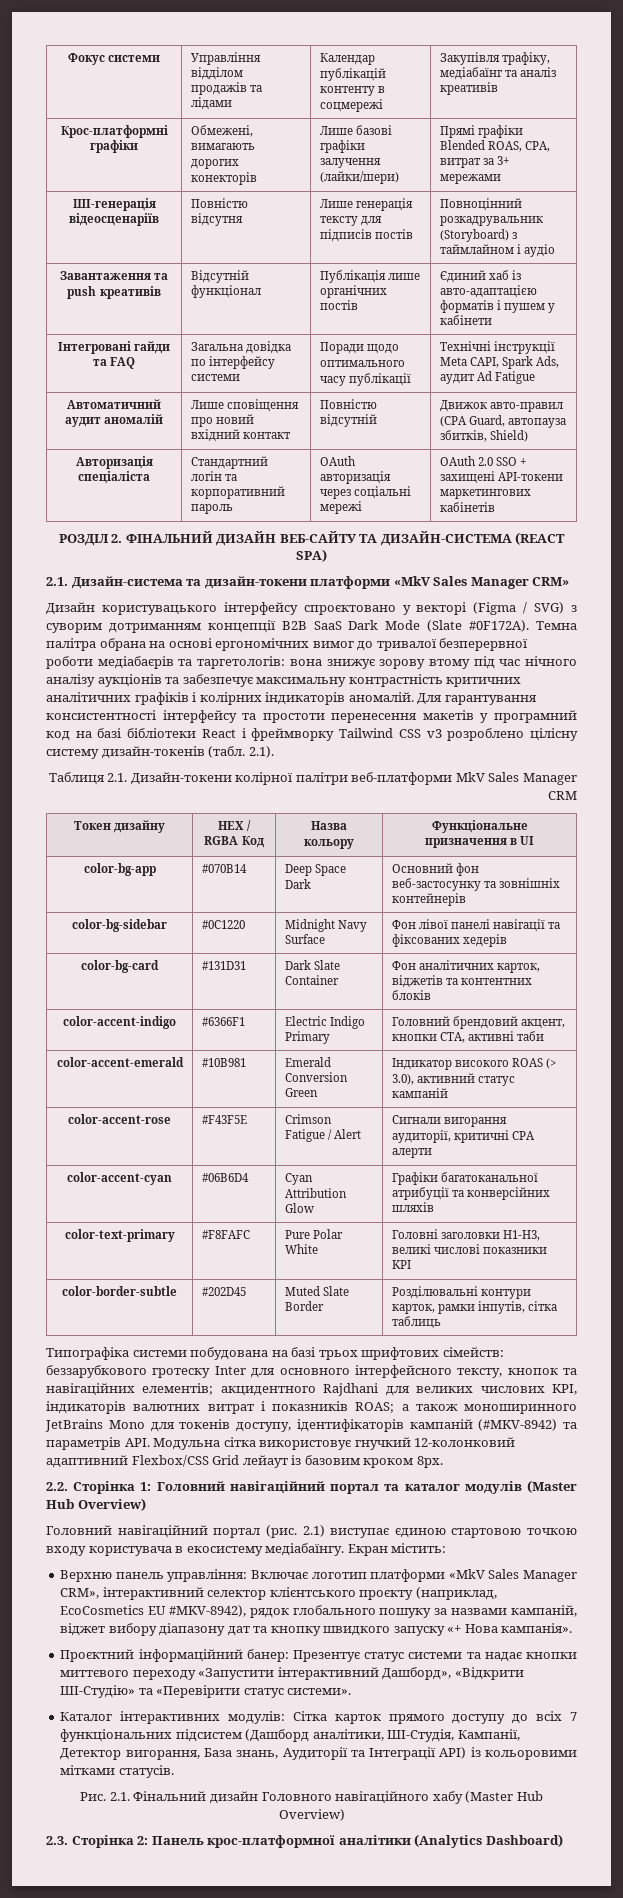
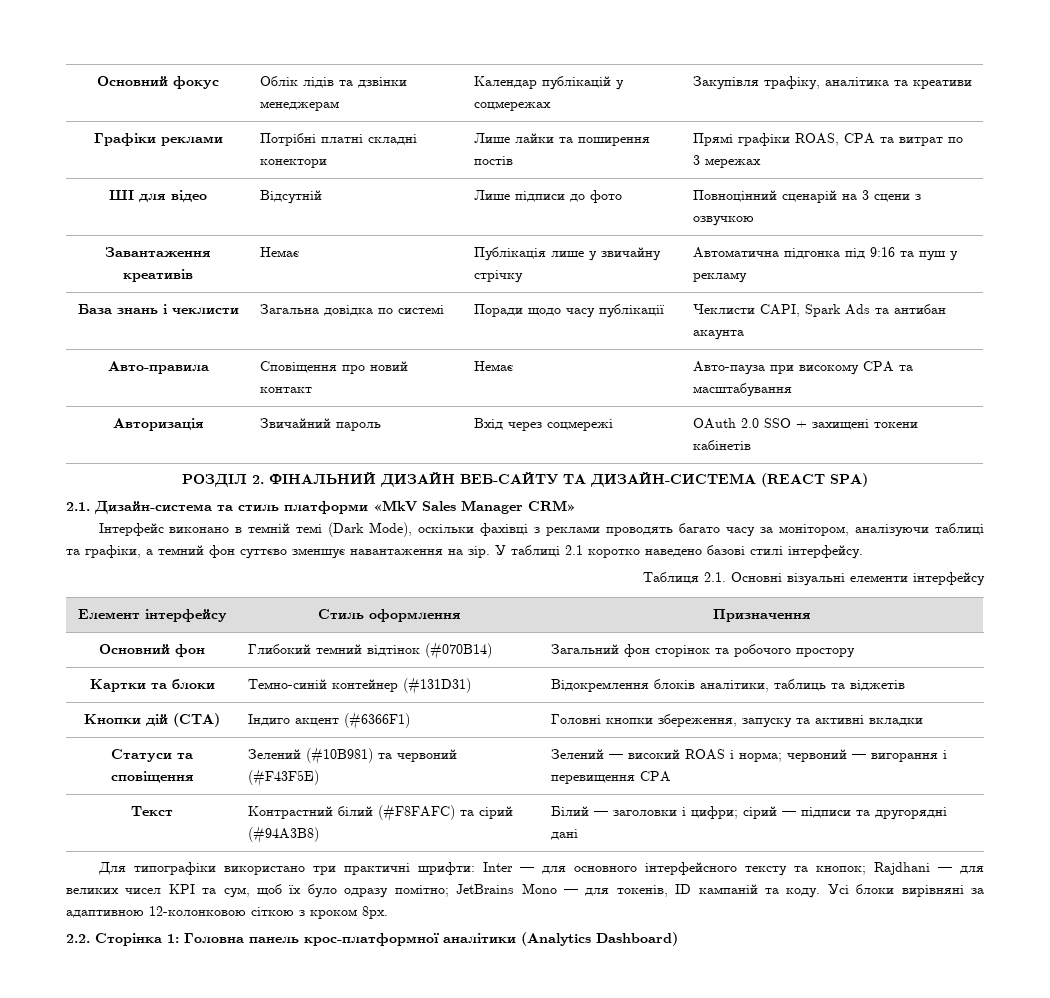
[67,53,161,65] [190,52,261,65] [190,67,243,80] [190,82,263,95] [190,97,232,110] Фокус системи | Управління відділом продажів та лідами -> [97,76,219,89] [259,76,407,88] [259,101,339,111] Основний фокус | Облік лідів та дзвінки менеджерам
[319,86,386,96] [319,99,383,112] контенту в соцмережі -> [615,80,624,90] [473,101,551,111] у соцмережах
[439,67,557,80] [439,82,498,95] [60,125,168,138] [90,140,138,153] [190,125,253,137] [190,143,255,150] [190,159,239,169] [190,172,257,185] [319,125,393,135] [319,140,365,153] [319,158,381,168] [319,171,399,184] [439,125,524,138] [439,140,551,152] [439,156,510,168] [439,174,501,184] [72,198,156,211] [69,213,159,226] [190,198,248,208] [190,213,243,226] [319,198,414,211] [319,216,383,226] [319,229,414,242] [439,198,522,211] [439,216,543,226] [439,229,518,242] [439,244,556,257] медіабаїнг та аналіз креативів // Крос-платформні графіки | Обмежені, вимагають дорогих конекторів | Лише базові графіки залучення (лайки/шери) | Прямі графіки Blended ROAS, CPA, витрат за 3+ мережами // ШІ-генерація відеосценаріїв | Повністю відсутня | Лише генерація тексту для підписів постів | Повноцінний розкадрувальник (Storyboard) з таймлайном і аудіо -> [824,77,972,89] [93,133,223,146] [259,133,417,146] [259,159,327,168] [473,133,650,146] [473,156,513,165] [692,133,963,146] [692,155,761,168] [109,190,207,202] [259,190,322,204] [473,190,622,203] [692,190,921,203] [692,216,754,226] аналітика та креативи // Графіки реклами | Потрібні платні складні конектори | Лише лайки та поширення постів | Прямі графіки ROAS, CPA та витрат по 3 мережах // ШІ для відео | Відсутній | Лише підписи до фото | Повноцінний сценарій на 3 сцени з озвучкою
[154,273,169,280] [67,286,97,299] та push -> (211, 252) none
[190,270,249,283] [190,285,261,298] Відсутній функціонал -> [259,247,299,257] Немає
[319,285,387,298] [319,300,358,310] [439,270,522,283] [439,285,537,298] [439,300,556,313] [439,315,492,325] [57,341,171,354] [92,357,136,369] органічних постів | Єдиний хаб із авто-адаптацією форматів і пушем у кабінети // Інтегровані гайди та FAQ -> [588,247,661,261] [473,270,523,283] [692,247,958,261] [692,272,747,283] [77,304,239,314] у звичайну стрічку | Автоматична підгонка під 9:16 та пуш у рекламу // База знань і чеклисти
[209,356,276,369] [190,374,240,381] інтерфейсу системи -> [397,305,444,314] системі
[319,360,405,367] оптимального -> (561, 312) none
[439,341,556,354] [439,356,560,369] [439,371,536,384] [67,399,161,409] [64,414,164,427] [190,399,300,412] Технічні інструкції Meta CAPI, Spark Ads, аудит Ad Fatigue // Автоматичний аудит аномалій | Лише сповіщення -> [692,304,946,317] [692,330,744,340] [107,361,209,374] [259,361,337,373] Чеклисти CAPI, Spark Ads та антибан акаунта // Авто-правила | Сповіщення
[190,429,240,442] вхідний -> (408, 366) none
[319,399,377,409] [319,414,377,427] [439,400,564,412] [439,415,567,428] [439,430,529,442] [75,456,153,469] [78,471,150,484] [190,456,268,469] [190,471,238,481] [190,486,285,499] [190,504,233,514] [319,456,355,466] [319,471,391,484] [319,486,412,499] [319,501,362,514] Повністю відсутній | Движок авто-правил (CPA Guard, автопауза збитків, Shield) // Авторизація спеціаліста | Стандартний логін та корпоративний пароль | OAuth авторизація через соціальні мережі -> [473,361,513,371] [692,361,913,375] [692,383,792,397] [112,418,204,431] [259,418,381,431] [473,418,613,431] Немає | Авто-пауза при високому CPA та масштабування // Авторизація | Звичайний пароль | Вхід через соцмережі
[498,472,564,481] [439,489,531,499] API-токени маркетингових -> [873,422,918,428] токени
[204,576,307,589] дизайн-токени -> [238,504,279,511] стиль
[46,602,578,615] [46,620,578,633] [46,638,528,651] [46,656,577,669] [46,674,522,687] [46,692,537,705] [46,710,577,723] [46,728,579,741] [46,746,274,759] [48,772,577,785] [548,791,577,800] [73,820,166,833] [218,820,251,831] [204,836,264,848] [311,821,347,830] [304,839,354,849] [431,820,528,833] [424,836,535,848] [83,863,156,876] [201,864,247,873] [284,864,347,876] [284,879,311,889] [391,863,480,876] [391,878,561,891] [391,893,466,906] [72,919,167,932] [201,920,245,929] [284,919,368,932] [284,934,325,944] [391,919,561,932] [391,934,508,947] [81,960,159,973] [201,961,246,970] [284,960,341,970] [284,975,339,985] [391,960,541,973] [391,975,533,988] [391,990,431,1000] [63,1016,176,1029] [201,1017,245,1026] [284,1016,366,1029] [284,1031,330,1044] [391,1016,566,1029] [391,1031,545,1043] [56,1057,184,1067] [201,1058,246,1067] [284,1057,331,1067] [284,1072,348,1082] [284,1088,318,1097] [391,1058,557,1070] [391,1073,516,1086] [391,1088,448,1098] [68,1114,171,1124] [201,1115,247,1124] [284,1114,332,1124] [284,1129,362,1142] [391,1115,508,1127] [391,1130,536,1143] [391,1148,432,1158] [67,1172,172,1185] [201,1173,249,1182] [284,1173,313,1185] [284,1188,347,1198] [284,1203,314,1213] [391,1172,539,1185] [391,1187,551,1200] [391,1202,434,1212] [64,1229,175,1242] [201,1230,250,1239] [284,1229,344,1239] [284,1244,318,1254] [391,1229,541,1241] [391,1244,548,1254] [391,1260,411,1269] [62,1286,177,1296] [201,1287,246,1296] [284,1286,350,1296] [284,1301,324,1311] [391,1286,532,1299] [391,1301,558,1314] [391,1316,441,1329] [46,1347,504,1360] [46,1365,577,1378] [46,1383,578,1396] [46,1401,577,1414] [45,1419,577,1432] [46,1437,516,1450] [46,1455,360,1468] Дизайн користувацького інтерфейсу спроєктовано у векторі (Figma / SVG) з суворим дотриманням концепції B2B SaaS Dark Mode (Slate #0F172A). Темна палітра обрана на основі ергономічних вимог до тривалої безперервної роботи медіабаєрів та таргетологів: вона знижує зорову втому під час нічного аналізу аукціонів та забезпечує максимальну контрастність критичних аналітичних графіків і колірних індикаторів аномалій. Для гарантування консистентності інтерфейсу та простоти перенесення макетів у програмний код на базі бібліотеки React і фреймворку Tailwind CSS v3 розроблено цілісну систему дизайн-токенів (табл. 2.1). // Таблиця 2.1. Дизайн-токени колірної палітри веб-платформи MkV Sales Manager CRM // Токен дизайну | HEX / RGBA Код | Назва кольору | Функціональне призначення в UI // color-bg-app | #070B14 | Deep Space Dark | Основний фон веб-застосунку та зовнішніх контейнерів // color-bg-sidebar | #0C1220 | Midnight Navy Surface | Фон лівої панелі навігації та фіксованих хедерів // color-bg-card | #131D31 | Dark Slate Container | Фон аналітичних карток, віджетів та контентних блоків // color-accent-indigo | #6366F1 | Electric Indigo Primary | Головний брендовий акцент, кнопки CTA, активні таби // color-accent-emerald | #10B981 | Emerald Conversion Green | Індикатор високого ROAS (> 3.0), активний статус кампаній // color-accent-rose | #F43F5E | Crimson Fatigue / Alert | Сигнали вигорання аудиторії, критичні CPA алерти // color-accent-cyan | #06B6D4 | Cyan Attribution Glow | Графіки багатоканальної атрибуції та конверсійних шляхів // color-text-primary | #F8FAFC | Pure Polar White | Головні заголовки H1-H3, великі числові показники KPI // color-border-subtle | #202D45 | Muted Slate Border | Розділювальні контури карток, рамки інпутів, сітка таблиць // Типографіка системи побудована на базі трьох шрифтових сімейств: беззарубкового гротеску Inter для основного інтерфейсного тексту, кнопок та навігаційних елементів; акцидентного Rajdhani для великих числових KPI, індикаторів валютних витрат і показників ROAS; а також моноширинного JetBrains Mono для токенів доступу, ідентифікаторів кампаній (#MKV-8942) та параметрів API. Модульна сітка використовує гнучкий 12-колонковий адаптивний Flexbox/CSS Grid лейаут із базовим -> [98,522,985,537] [66,545,863,559] [643,572,985,586] [77,609,227,622] [317,609,461,622] [713,609,811,622] [99,644,205,657] [247,642,492,660] [550,644,855,658] [89,679,215,692] [247,677,471,695] [550,679,905,692] [84,713,220,727] [247,712,410,730] [550,714,923,728] [111,749,193,762] [110,771,194,783] [247,747,457,765] [247,769,319,787] [550,749,947,762] [550,771,671,784] [131,806,173,817] [247,804,513,822] [247,826,319,844] [550,806,947,820] [550,829,578,840] [97,862,984,876] [66,883,984,898] [66,906,305,918] Інтерфейс виконано в темній темі (Dark Mode), оскільки фахівці з реклами проводять багато часу за монітором, аналізуючи таблиці та графіки, а темний фон суттєво зменшує навантаження на зір. У таблиці 2.1 коротко наведено базові стилі інтерфейсу. // Таблиця 2.1. Основні візуальні елементи інтерфейсу // Елемент інтерфейсу | Стиль оформлення | Призначення // Основний фон | Глибокий темний відтінок (#070B14) | Загальний фон сторінок та робочого простору // Картки та блоки | Темно-синій контейнер (#131D31) | Відокремлення блоків аналітики, таблиць та віджетів // Кнопки дій (CTA) | Індиго акцент (#6366F1) | Головні кнопки збереження, запуску та активні вкладки // Статуси та сповіщення | Зелений (#10B981) та червоний (#F43F5E) | Зелений — високий ROAS і норма; червоний — вигорання і перевищення CPA // Текст | Контрастний білий (#F8FAFC) та сірий (#94A3B8) | Білий — заголовки і цифри; сірий — підписи та другорядні дані // Для типографіки використано три практичні шрифти: Inter — для основного інтерфейсного тексту та кнопок; Rajdhani — для великих чисел KPI та сум, щоб їх було одразу помітно; JetBrains Mono — для токенів, ID кампаній та коду. Усі блоки вирівняні за адаптивною 12-колонковою сіткою з
[156,1480,577,1494] [46,1498,146,1511] [46,1525,577,1538] [46,1543,447,1556] [60,1569,577,1582] [60,1587,497,1600] [60,1605,577,1618] [60,1623,573,1636] [60,1649,578,1662] [60,1667,524,1680] [60,1685,352,1698] [60,1711,577,1724] [60,1729,520,1742] [60,1747,577,1760] [60,1765,174,1778] [80,1791,543,1804] [278,1809,345,1821] [46,1835,204,1848] Головний навігаційний портал та каталог модулів (Master Hub Overview) // Головний навігаційний портал (рис. 2.1) виступає єдиною стартовою точкою входу користувача в екосистему медіабаїнгу. Екран містить: // Верхню панель управління: Включає логотип платформи «MkV Sales Manager CRM», інтерактивний селектор клієнтського проєкту (наприклад, EcoCosmetics EU #MKV-8942), рядок глобального пошуку за назвами кампаній, віджет вибору діапазону дат та кнопку швидкого запуску «+ Нова кампанія». // Проєктний інформаційний банер: Презентує статус системи та надає кнопки миттєвого переходу «Запустити інтерактивний Дашборд», «Відкрити ШІ-Студію» та «Перевірити статус системи». // Каталог інтерактивних модулів: Сітка карток прямого доступу до всіх 7 функціональних підсистем (Дашборд аналітики, ШІ-Студія, Кампанії, Детектор вигорання, База знань, Аудиторії та Інтеграції API) із кольоровими мітками статусів. // Рис. 2.1. Фінальний дизайн Головного навігаційного хабу (Master Hub Overview) // 2.3. Сторінка 2: Панель -> [184,933,299,944] Головна панель

